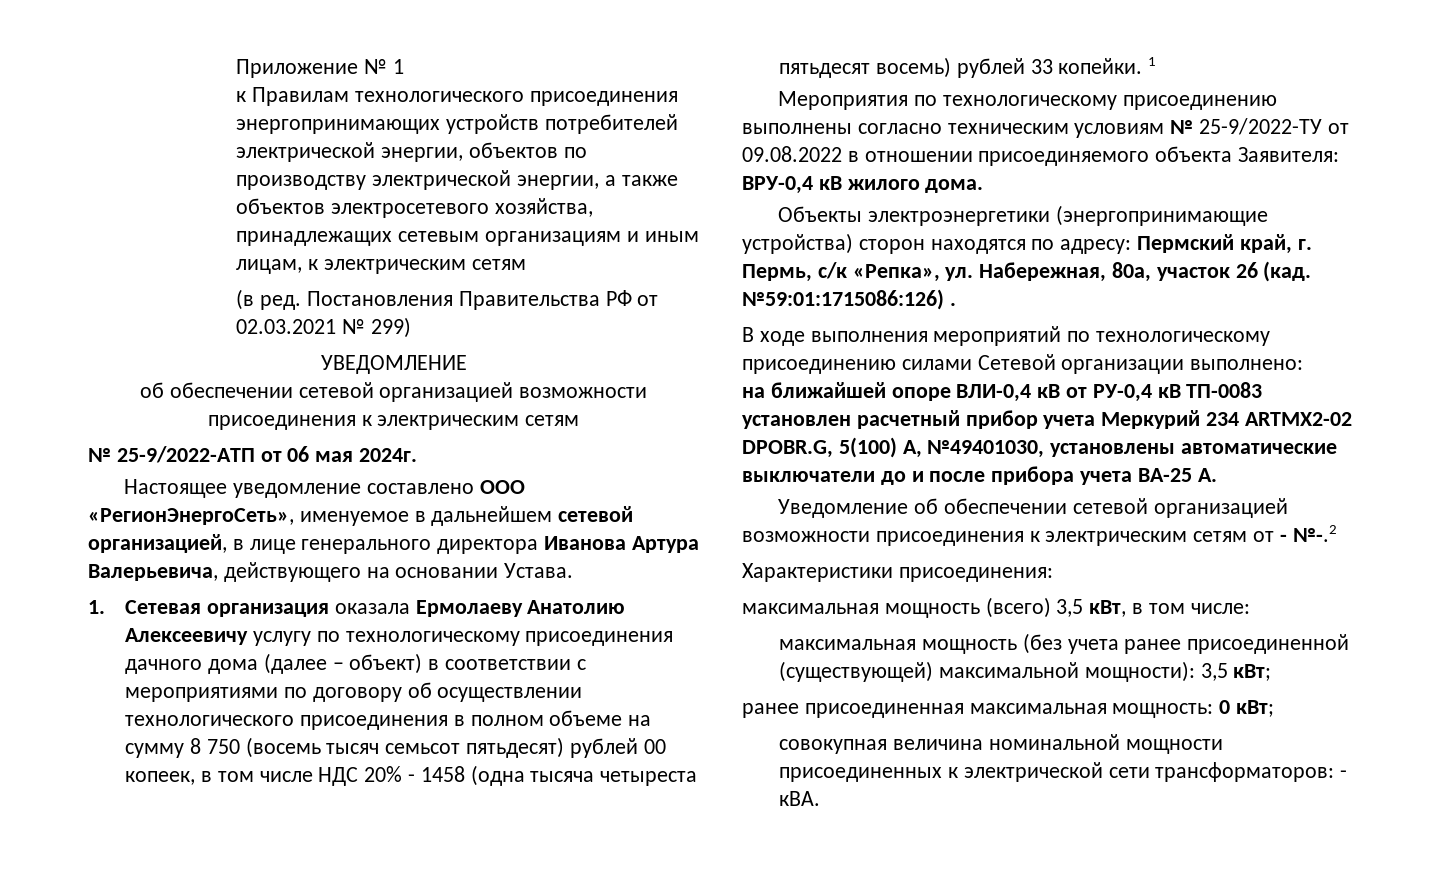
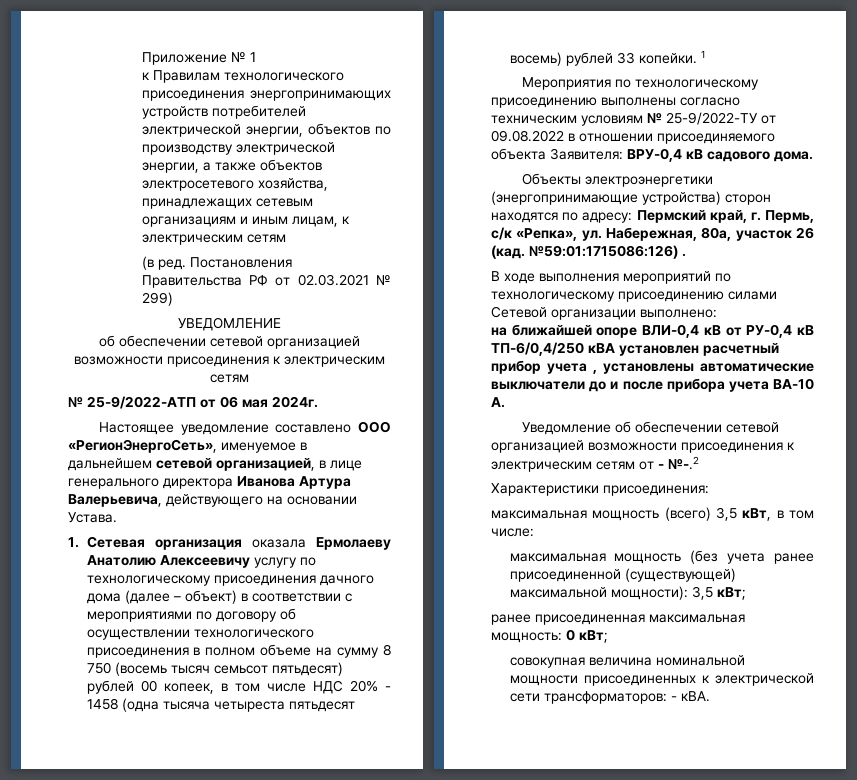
[847,179,920,190] жилого -> [707,151,770,162] садового
[1186,382,1263,398] ТП-0083 -> [491,342,615,356] ТП-6/0,4/250 кВА
[1101,410,1352,429] [742,437,1045,458] Меркурий 234 ARTMX2-02 DPOBR.G, 5(100) А, №49401030, -> [593,370,597,374] ,
[1137,468,1192,482] ВА-25 -> [773,378,814,390] ВА-10

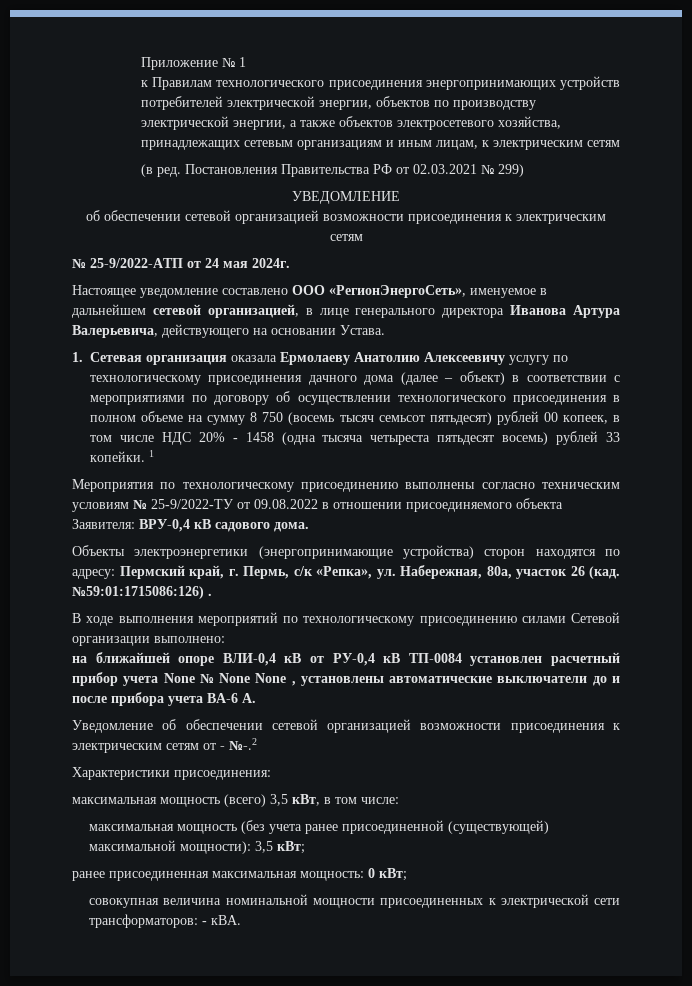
[220,396,238,408] 06 -> [205,258,219,268] 24
[491,342,615,356] ТП-6/0,4/250 кВА -> [408,653,462,663] ТП-0084
(587, 368) none -> [163,673,287,683] None № None None
[773,378,814,390] ВА-10 -> [207,693,238,703] ВА-6

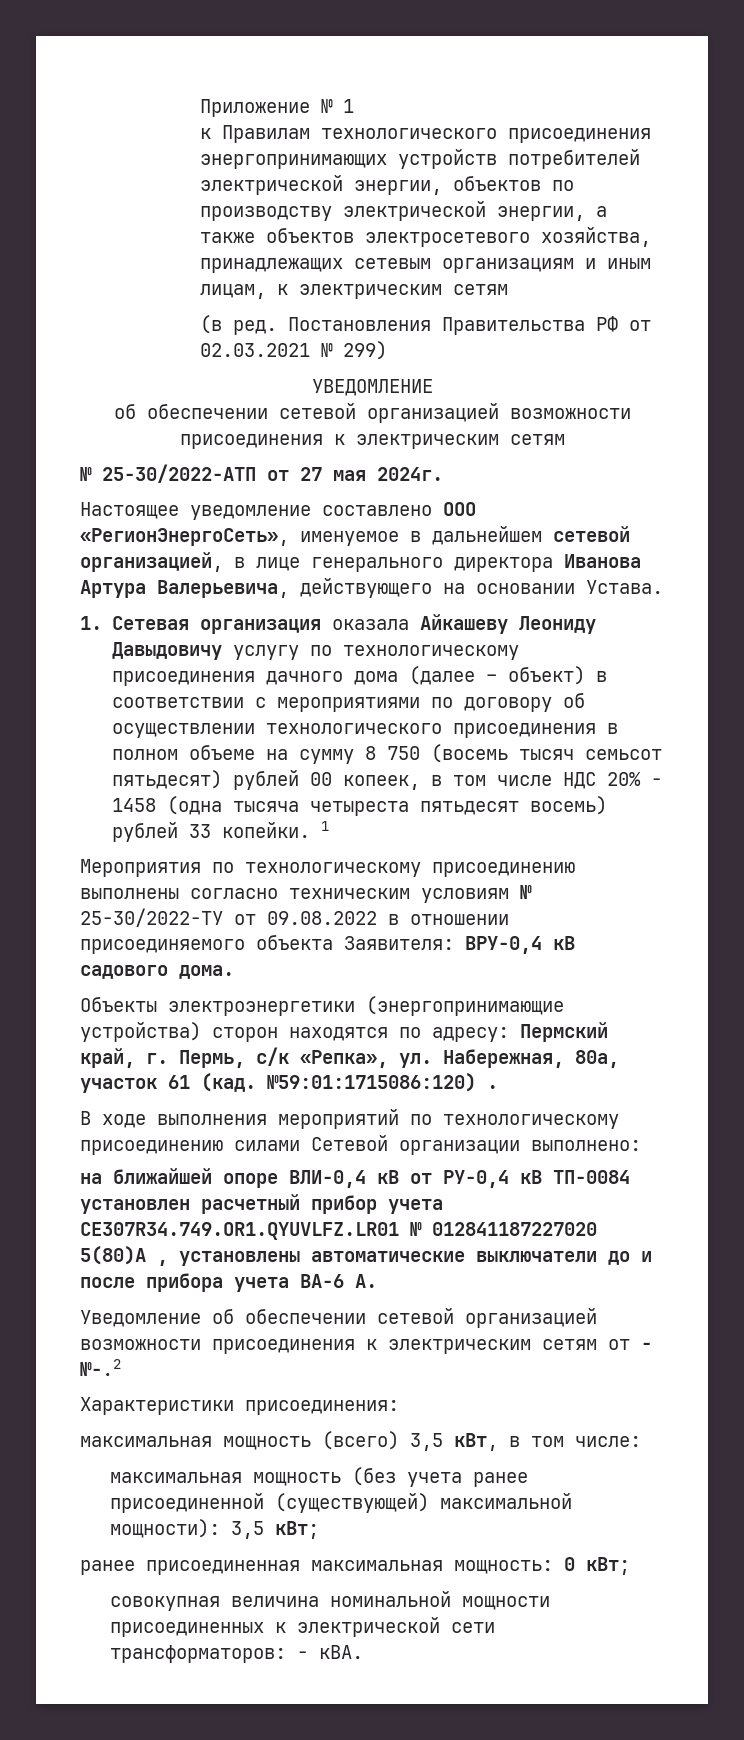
[90,258,219,268] 25-9/2022-АТП от 24 -> [102,464,322,483] 25-30/2022-АТП от 27
[280,352,505,365] Ермолаеву Анатолию Алексеевичу -> [419,614,596,634] [111,642,222,660] Айкашеву Леониду Давыдовичу
[151,499,233,509] 25-9/2022-ТУ -> [80,908,223,927] 25-30/2022-ТУ
[570,566,620,579] [72,586,204,599] 26 (кад. №59:01:1715086:126) -> [168,1073,476,1092] 61 (кад. №59:01:1715086:120)
[163,673,287,683] None № None None -> [80,1222,597,1240] [80,1246,146,1265] СЕ307R34.749.OR1.QYUVLFZ.LR01 № 012841187227020 5(80)А

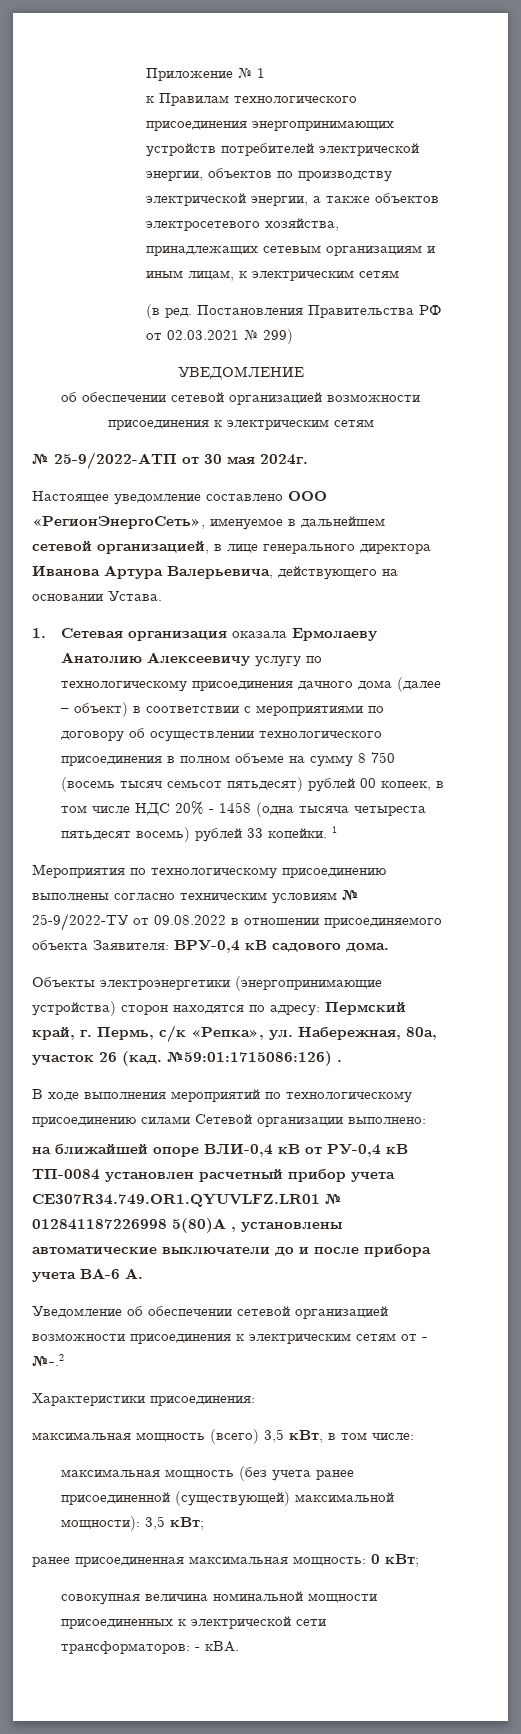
[102,464,322,483] 25-30/2022-АТП от 27 -> [54,452,222,469] 25-9/2022-АТП от 30
[419,614,596,634] [111,642,222,660] Айкашеву Леониду Давыдовичу -> [291,628,377,641] [60,652,250,666] Ермолаеву Анатолию Алексеевичу
[80,908,223,927] 25-30/2022-ТУ -> [32,913,128,931] 25-9/2022-ТУ
[168,1073,476,1092] 61 (кад. №59:01:1715086:120) -> [99,1051,332,1066] 26 (кад. №59:01:1715086:126)
[432,1222,597,1236] 012841187227020 -> [32,1219,167,1230] 012841187226998

